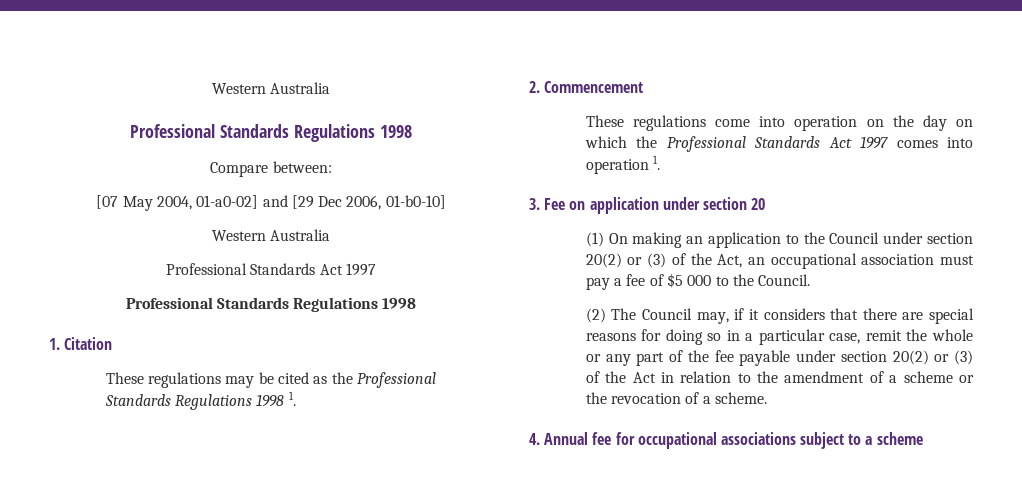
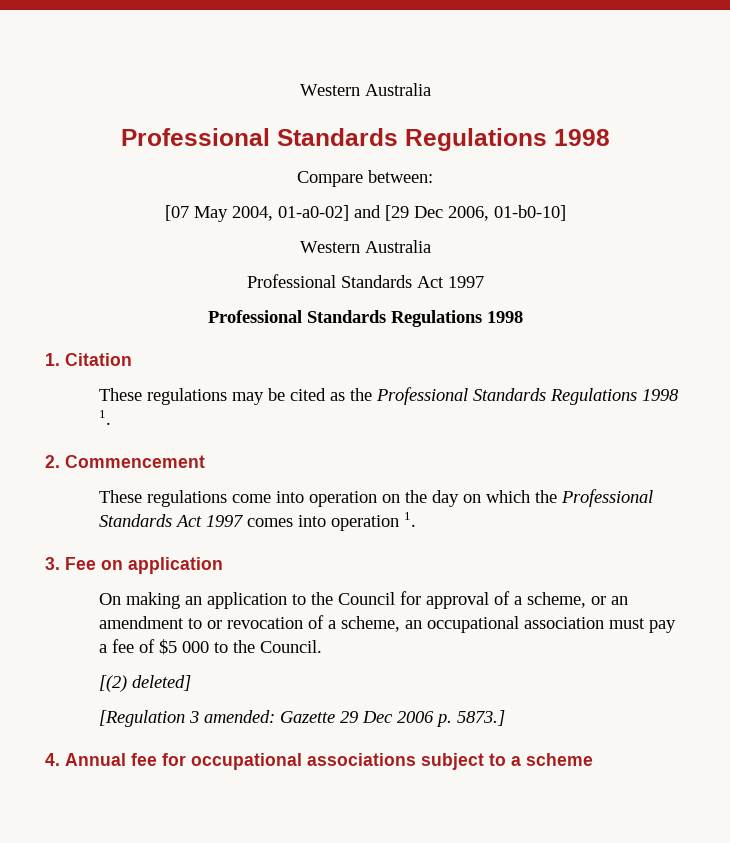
[662,197,766,210] [585,232,604,247] under section 20 // (1) -> (223, 565) //
[883,232,973,244] [585,253,743,268] under section 20(2) or (3) of the Act, -> [399,591,628,609] [98,615,400,632] for approval of a scheme, or an amendment to or revocation of a scheme,
[585,308,975,324] [585,329,973,345] [585,350,973,366] [585,371,975,383] [585,392,768,404] (2) The Council may, if it considers that there are special reasons for doing so in a particular case, remit the whole or any part of the fee payable under section 20(2) or (3) of the Act in relation to the amendment of a scheme or the revocation of a scheme. -> [98,675,191,692] [98,710,505,727] [(2) deleted] // [Regulation 3 amended: Gazette 29 Dec 2006 p. 5873.]

